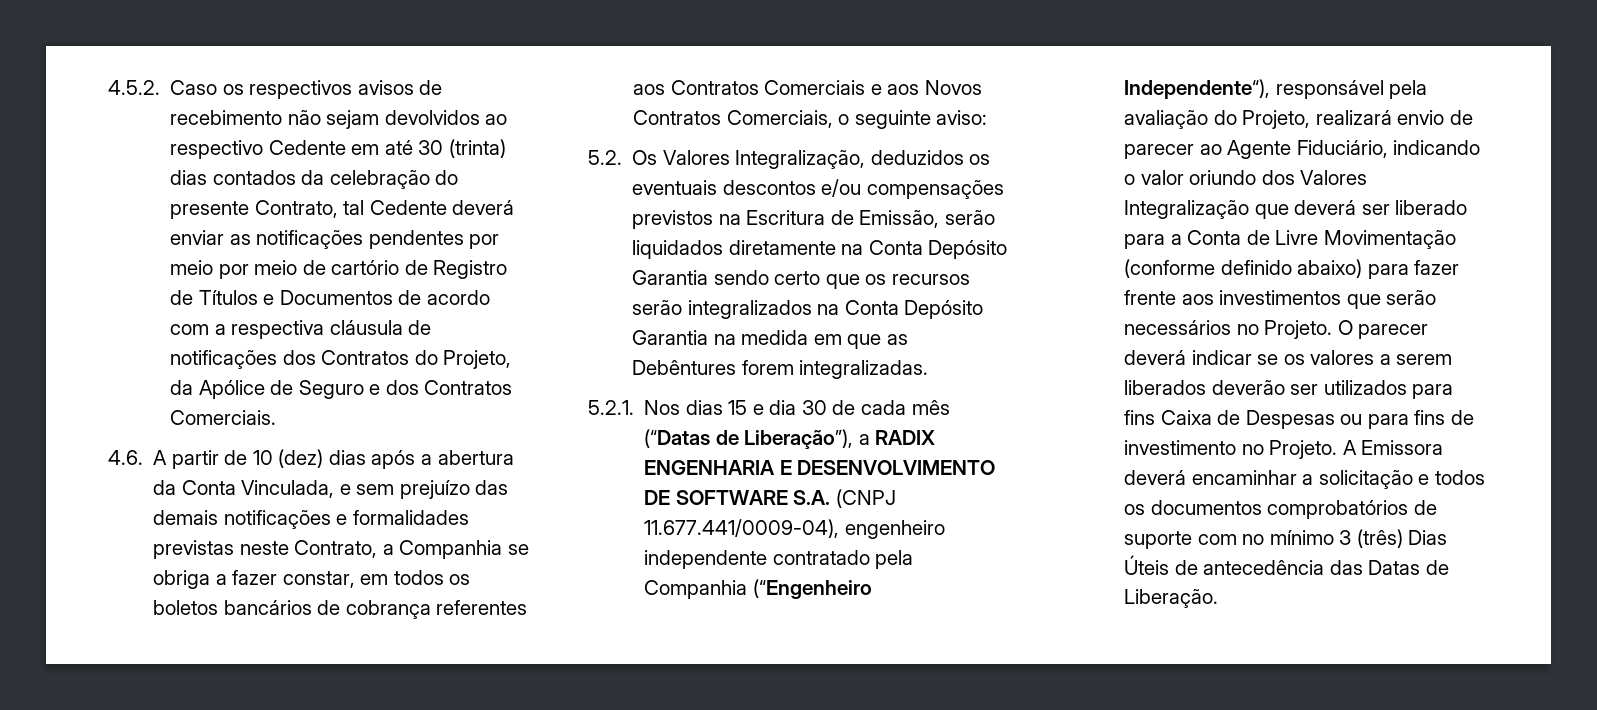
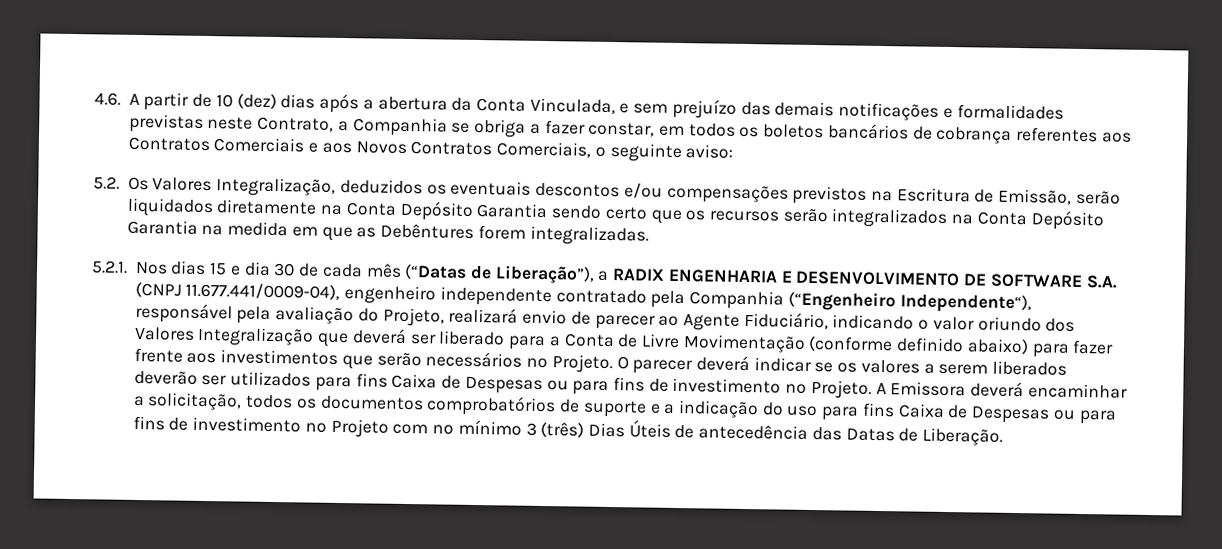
[108,80,443,99] [170,110,508,129] [170,139,506,159] [170,170,459,189] [170,200,515,219] [170,230,500,249] [170,260,508,279] [170,290,490,305] [170,320,432,339] [170,350,512,369] [170,380,513,399] [170,410,277,425] 4.5.2. Caso os respectivos avisos de recebimento não sejam devolvidos ao respectivo Cedente em até 30 (trinta) dias contados da celebração do presente Contrato, tal Cedente deverá enviar as notificações pendentes por meio por meio de cartório de Registro de Títulos e Documentos de acordo com a respectiva cláusula de notificações dos Contratos do Projeto, da Apólice de Seguro e dos Contratos Comerciais. // -> (94, 99) none
[1318,470,1430,489] solicitação e -> [147,392,243,411] solicitação,
(1193, 540) none -> [649,400,1117,425] [132,415,389,438] e a indicação do uso para fins Caixa de Despesas ou para fins de investimento no Projeto

